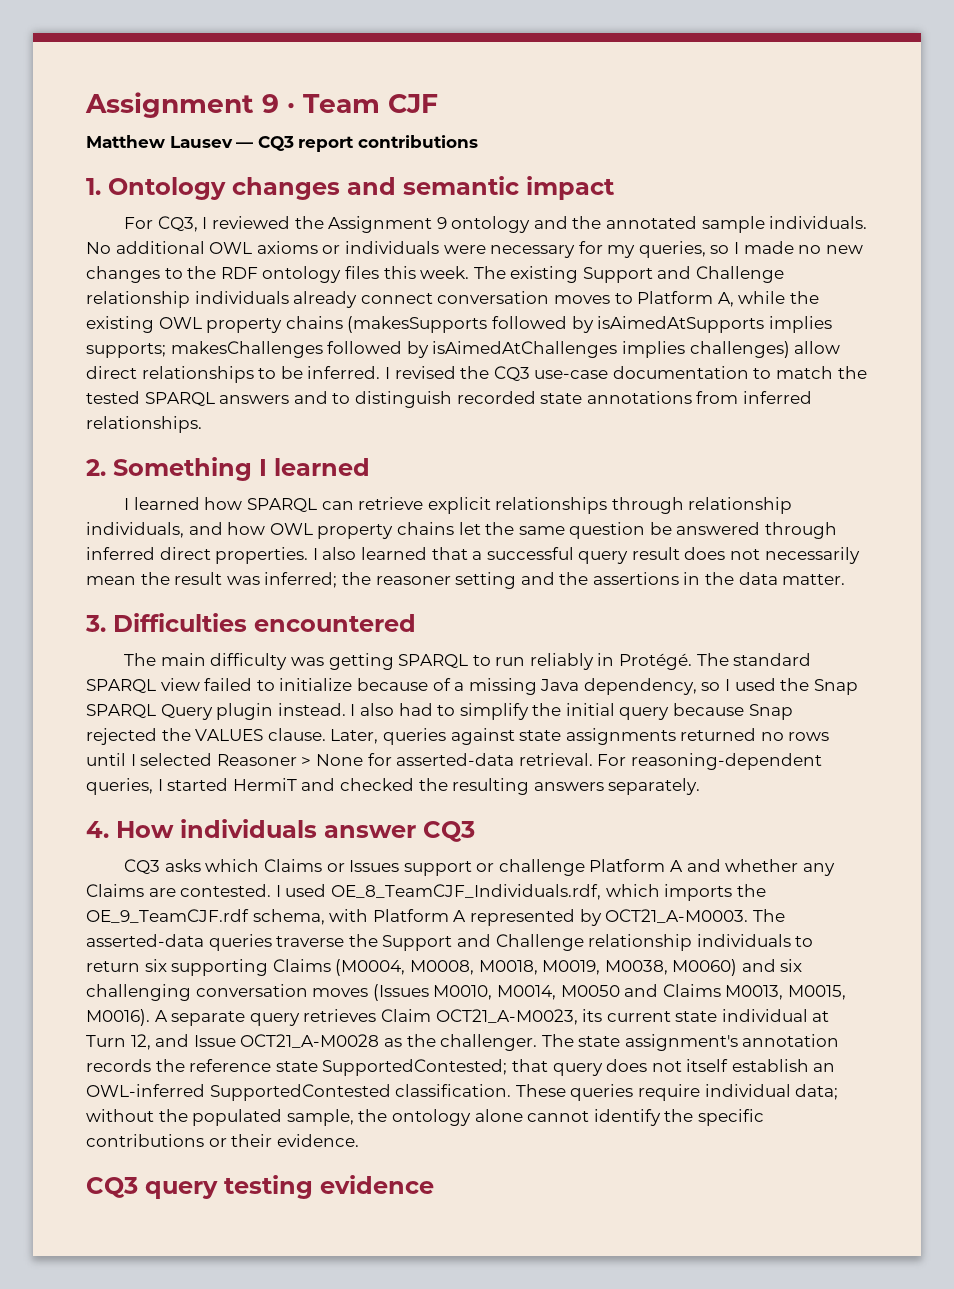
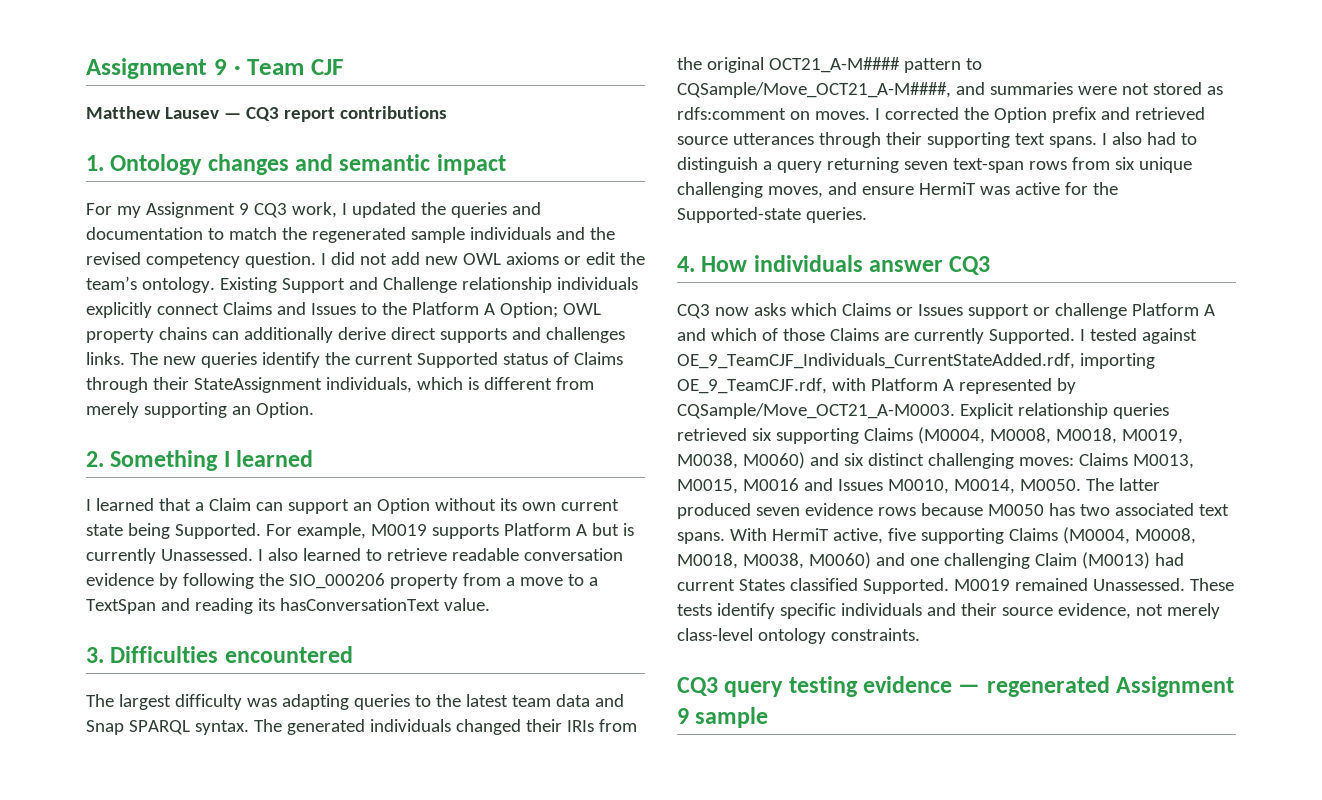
[157,216,868,233] [86,241,863,258] [86,266,785,283] [86,291,819,308] [86,316,832,333] [86,341,841,358] [86,366,867,383] [86,391,812,408] [86,416,202,433] CQ3, I reviewed the Assignment 9 ontology and the annotated sample individuals. No additional OWL axioms or individuals were necessary for my queries, so I made no new changes to the RDF ontology files this week. The existing Support and Challenge relationship individuals already connect conversation moves to Platform A, while the existing OWL property chains (makesSupports followed by isAimedAtSupports implies supports; makesChallenges followed by isAimedAtChallenges implies challenges) allow direct relationships to be inferred. I revised the CQ3 use-case documentation to match the tested SPARQL answers and to distinguish recorded state annotations from inferred relationships. -> [116,202,541,218] [86,227,615,243] [86,252,645,268] [86,276,638,293] [86,302,601,318] [86,327,625,343] [86,352,623,368] [86,377,594,393] [86,402,314,418] my Assignment 9 CQ3 work, I updated the queries and documentation to match the regenerated sample individuals and the revised competency question. I did not add new OWL axioms or edit the team’s ontology. Existing Support and Challenge relationship individuals explicitly connect Claims and Issues to the Platform A Option; OWL property chains can additionally derive direct supports and challenges links. The new queries identify the current Supported status of Claims through their StateAssignment individuals, which is different from merely supporting an Option.
[204,497,793,514] [86,522,838,539] [86,547,860,564] [86,572,846,589] how SPARQL can retrieve explicit relationships through relationship individuals, and how OWL property chains let the same question be answered through inferred direct properties. I also learned that a successful query result does not necessarily mean the result was inferred; the reasoner setting and the assertions in the data matter. -> [158,498,619,514] [86,523,634,539] [86,548,623,564] [86,573,598,589] [86,598,490,614] that a Claim can support an Option without its own current state being Supported. For example, M0019 supports Platform A but is currently Unassessed. I also learned to retrieve readable conversation evidence by following the SIO_000206 property from a move to a TextSpan and reading its hasConversationText value.
[160,653,206,666] main -> [118,694,171,710] largest
[328,653,812,670] [86,678,858,695] [86,703,793,720] [86,728,830,745] [86,753,822,770] [86,778,701,795] getting SPARQL to run reliably in Protégé. The standard SPARQL view failed to initialize because of a missing Java dependency, so I used the Snap SPARQL Query plugin instead. I also had to simplify the initial query because Snap rejected the VALUES clause. Later, queries against state assignments returned no rows until I selected Reasoner > None for asserted-data retrieval. For reasoning-dependent queries, I started HermiT and checked the resulting answers separately. -> [281,694,624,710] [86,719,637,735] [677,57,982,73] [677,82,1223,98] [677,107,1205,123] [677,132,1197,148] [677,157,1192,173] [677,182,1118,198] [677,207,867,223] adapting queries to the latest team data and Snap SPARQL syntax. The generated individuals changed their IRIs from the original OCT21_A-M#### pattern to CQSample/Move_OCT21_A-M####, and summaries were not stored as rdfs:comment on moves. I corrected the Option prefix and retrieved source utterances through their supporting text spans. I also had to distinguish a query returning seven text-span rows from six unique challenging moves, and ensure HermiT was active for the Supported-state queries.
(161, 867) none -> [714,307,749,316] now
[725,859,835,876] [86,884,766,901] [86,909,325,925] whether any Claims are contested. I used OE_8_TeamCJF_Individuals.rdf, which imports the OE_9_TeamCJF.rdf schema, -> [710,328,1197,344] [677,353,1155,369] [677,378,827,394] which of those Claims are currently Supported. I tested against OE_9_TeamCJF_Individuals_CurrentStateAdded.rdf, importing OE_9_TeamCJF.rdf,
[605,909,785,923] [86,934,814,951] [86,961,140,972] OCT21_A-M0003. The asserted-data queries traverse the Support and Challenge relationship individuals to return -> [677,403,1169,419] [677,428,747,441] CQSample/Move_OCT21_A-M0003. Explicit relationship queries retrieved
[86,984,846,1001] [86,1009,830,1026] [86,1034,840,1051] [86,1059,836,1076] [86,1084,839,1101] [86,1109,764,1126] [86,1134,359,1147] challenging conversation moves (Issues M0010, M0014, M0050 and Claims M0013, M0015, M0016). A separate query retrieves Claim OCT21_A-M0023, its current state individual at Turn 12, and Issue OCT21_A-M0028 as the challenger. The state assignment's annotation records the reference state SupportedContested; that query does not itself establish an OWL-inferred SupportedContested classification. These queries require individual data; without the populated sample, the ontology alone cannot identify the specific contributions or their evidence. -> [867,453,1194,469] [677,478,1160,494] [677,503,1229,519] [677,527,1196,544] [677,552,1184,569] [677,578,1234,594] [677,603,1220,619] [677,628,920,644] distinct challenging moves: Claims M0013, M0015, M0016 and Issues M0010, M0014, M0050. The latter produced seven evidence rows because M0050 has two associated text spans. With HermiT active, five supporting Claims (M0004, M0008, M0018, M0038, M0060) and one challenging Claim (M0013) had current States classified Supported. M0019 remained Unassessed. These tests identify specific individuals and their source evidence, not merely class-level ontology constraints.
(434, 1184) none -> [958,676,1235,697] [677,707,769,728] — regenerated Assignment 9 sample

